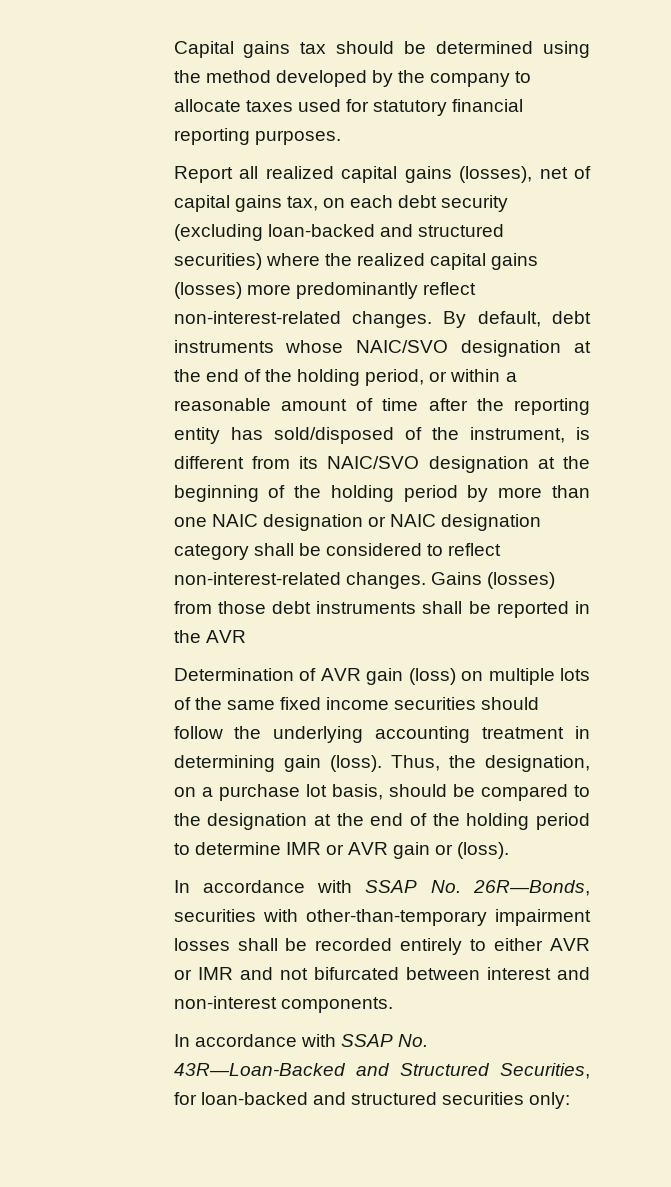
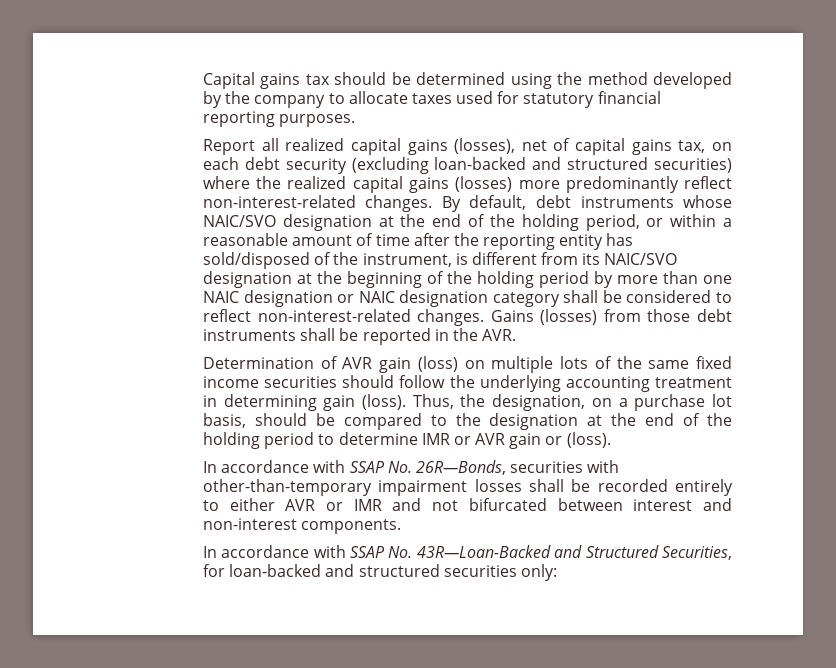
[205,630,246,643] AVR -> [482,329,517,341] AVR.

